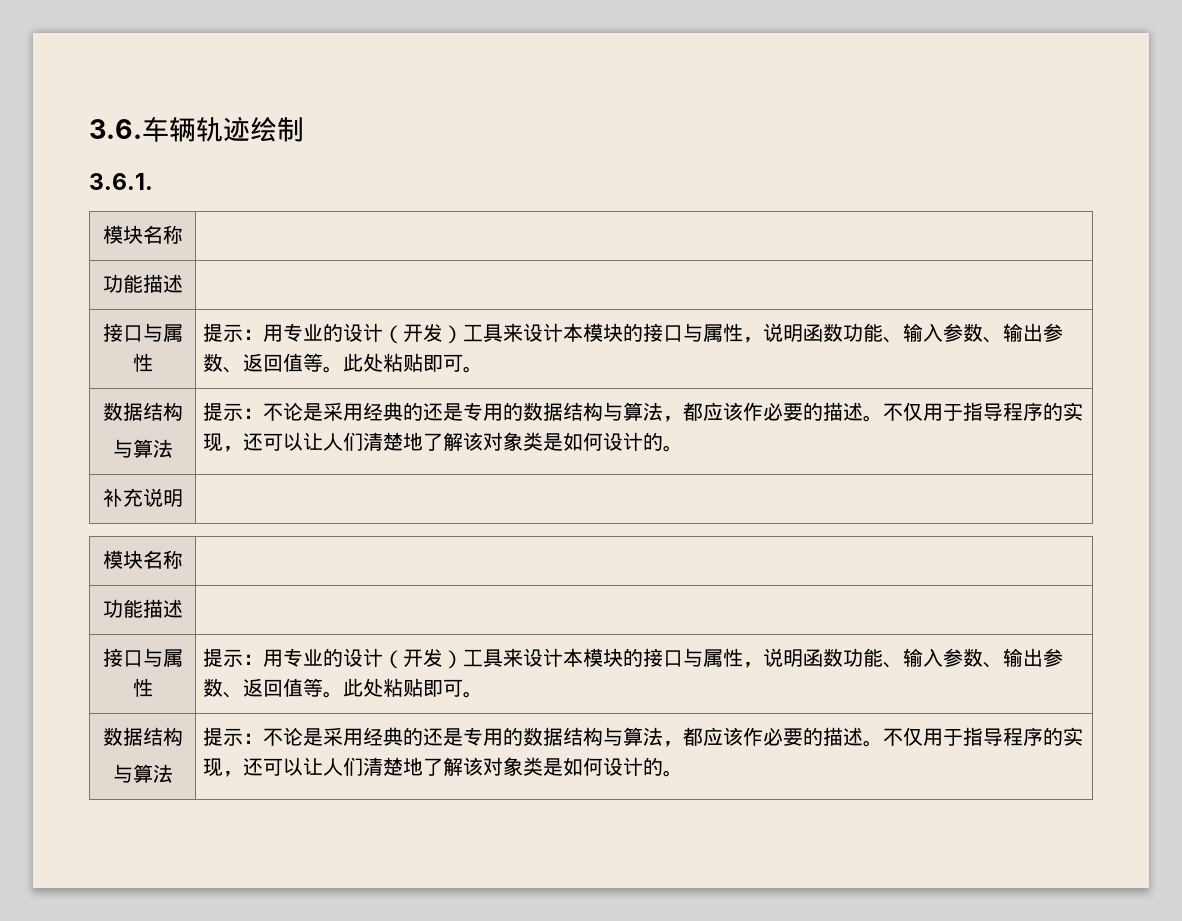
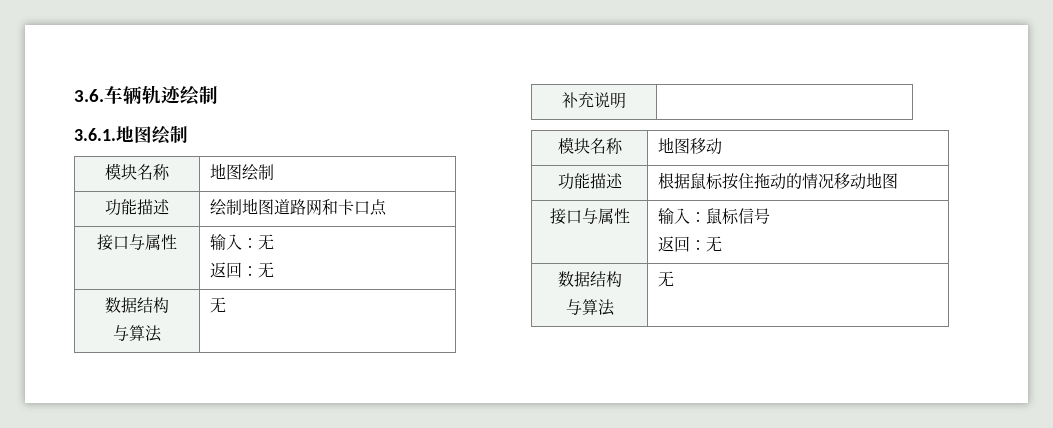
[102,225,183,244] [102,274,183,293] [102,323,183,342] [132,353,153,372] [203,323,1064,344] [203,353,484,373] [102,402,183,421] [112,439,173,458] [203,402,1084,422] [203,432,684,452] // 模块名称 | // 功能描述 | // 接口与属性 | 提示：用专业的设计（开发）工具来设计本模块的接口与属性，说明函数功能、输入参数、输出参数、返回值等。此处粘贴即可。 // 数据结构 // 与算法 | 提示：不论是采用经典的还是专用的数据结构与算法，都应该作必要的描述。不仅用于指导程序的实现，还可以让人们清楚地了解该对象类是如何设计的。 -> [116,125,188,145] [105,163,170,180] [210,163,275,181] [105,199,170,216] [210,198,388,216] [97,234,177,251] [210,234,275,250] [210,262,275,278] [105,297,169,313] [113,325,162,342] [210,297,227,313] 地图绘制 // 模块名称 | 地图绘制 // 功能描述 | 绘制地图道路网和卡口点 // 接口与属性 | 输入：无 // 返回：无 // 数据结构 // 与算法 | 无
[102,599,183,618] [102,648,183,667] [132,678,153,697] [203,648,1064,669] [203,678,484,698] [102,727,183,746] [112,764,173,783] [203,727,1084,747] [203,757,684,777] // 功能描述 | // 接口与属性 | 提示：用专业的设计（开发）工具来设计本模块的接口与属性，说明函数功能、输入参数、输出参数、返回值等。此处粘贴即可。 // 数据结构 // 与算法 | 提示：不论是采用经典的还是专用的数据结构与算法，都应该作必要的描述。不仅用于指导程序的实现，还可以让人们清楚地了解该对象类是如何设计的。 -> [658,137,723,155] [557,173,623,190] [658,172,899,190] [549,208,630,225] [658,208,771,225] [658,236,723,252] [557,271,622,287] [565,299,615,316] [658,271,675,287] 地图移动 // 功能描述 | 根据鼠标按住拖动的情况移动地图 // 接口与属性 | 输入：鼠标信号 // 返回：无 // 数据结构 // 与算法 | 无

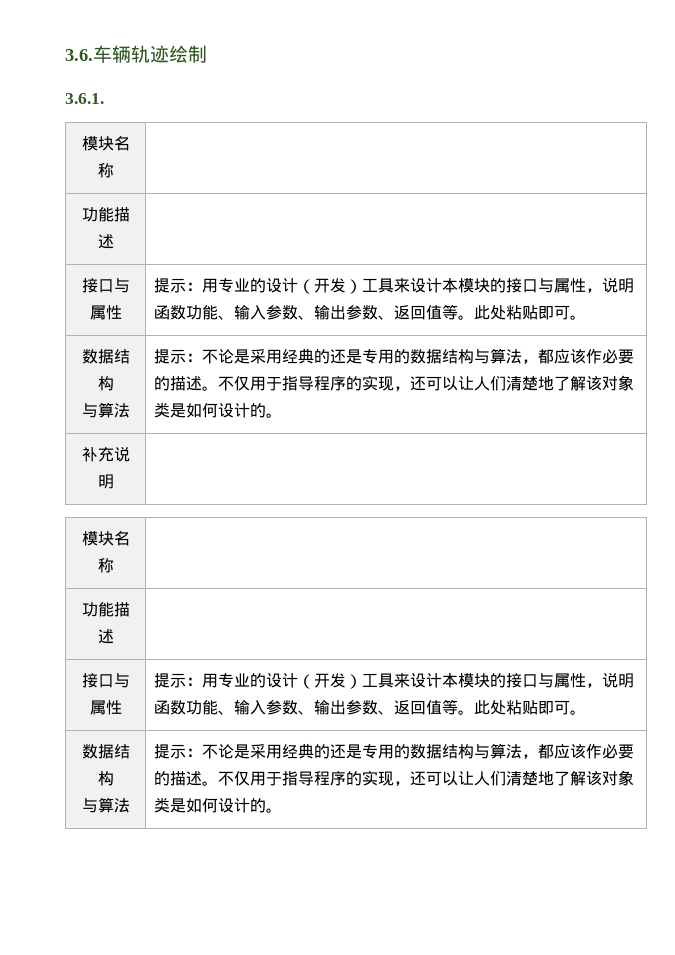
[116,125,188,145] [105,163,170,180] [210,163,275,181] [105,199,170,216] [210,198,388,216] [97,234,177,251] [210,234,275,250] [210,262,275,278] [105,297,169,313] [113,325,162,342] [210,297,227,313] 地图绘制 // 模块名称 | 地图绘制 // 功能描述 | 绘制地图道路网和卡口点 // 接口与属性 | 输入：无 // 返回：无 // 数据结构 // 与算法 | 无 -> [81,136,130,151] [97,163,114,178] [81,207,130,222] [97,234,114,249] [81,278,130,293] [89,305,122,320] [153,277,634,294] [153,304,586,320] [81,349,130,364] [97,376,114,391] [81,402,130,418] [153,348,634,364] [153,375,634,391] [153,402,282,418] // 模块名称 | // 功能描述 | // 接口与属性 | 提示：用专业的设计（开发）工具来设计本模块的接口与属性，说明函数功能、输入参数、输出参数、返回值等。此处粘贴即可。 // 数据结构 // 与算法 | 提示：不论是采用经典的还是专用的数据结构与算法，都应该作必要的描述。不仅用于指导程序的实现，还可以让人们清楚地了解该对象类是如何设计的。
[658,137,723,155] [557,173,623,190] [658,172,899,190] [549,208,630,225] [658,208,771,225] [658,236,723,252] [557,271,622,287] [565,299,615,316] [658,271,675,287] 地图移动 // 功能描述 | 根据鼠标按住拖动的情况移动地图 // 接口与属性 | 输入：鼠标信号 // 返回：无 // 数据结构 // 与算法 | 无 -> [81,602,130,617] [97,629,114,644] [81,673,130,688] [89,700,122,715] [153,672,634,689] [153,699,586,715] [81,744,130,759] [97,771,114,786] [81,797,130,813] [153,743,634,759] [153,770,634,786] [153,797,282,813] // 功能描述 | // 接口与属性 | 提示：用专业的设计（开发）工具来设计本模块的接口与属性，说明函数功能、输入参数、输出参数、返回值等。此处粘贴即可。 // 数据结构 // 与算法 | 提示：不论是采用经典的还是专用的数据结构与算法，都应该作必要的描述。不仅用于指导程序的实现，还可以让人们清楚地了解该对象类是如何设计的。

